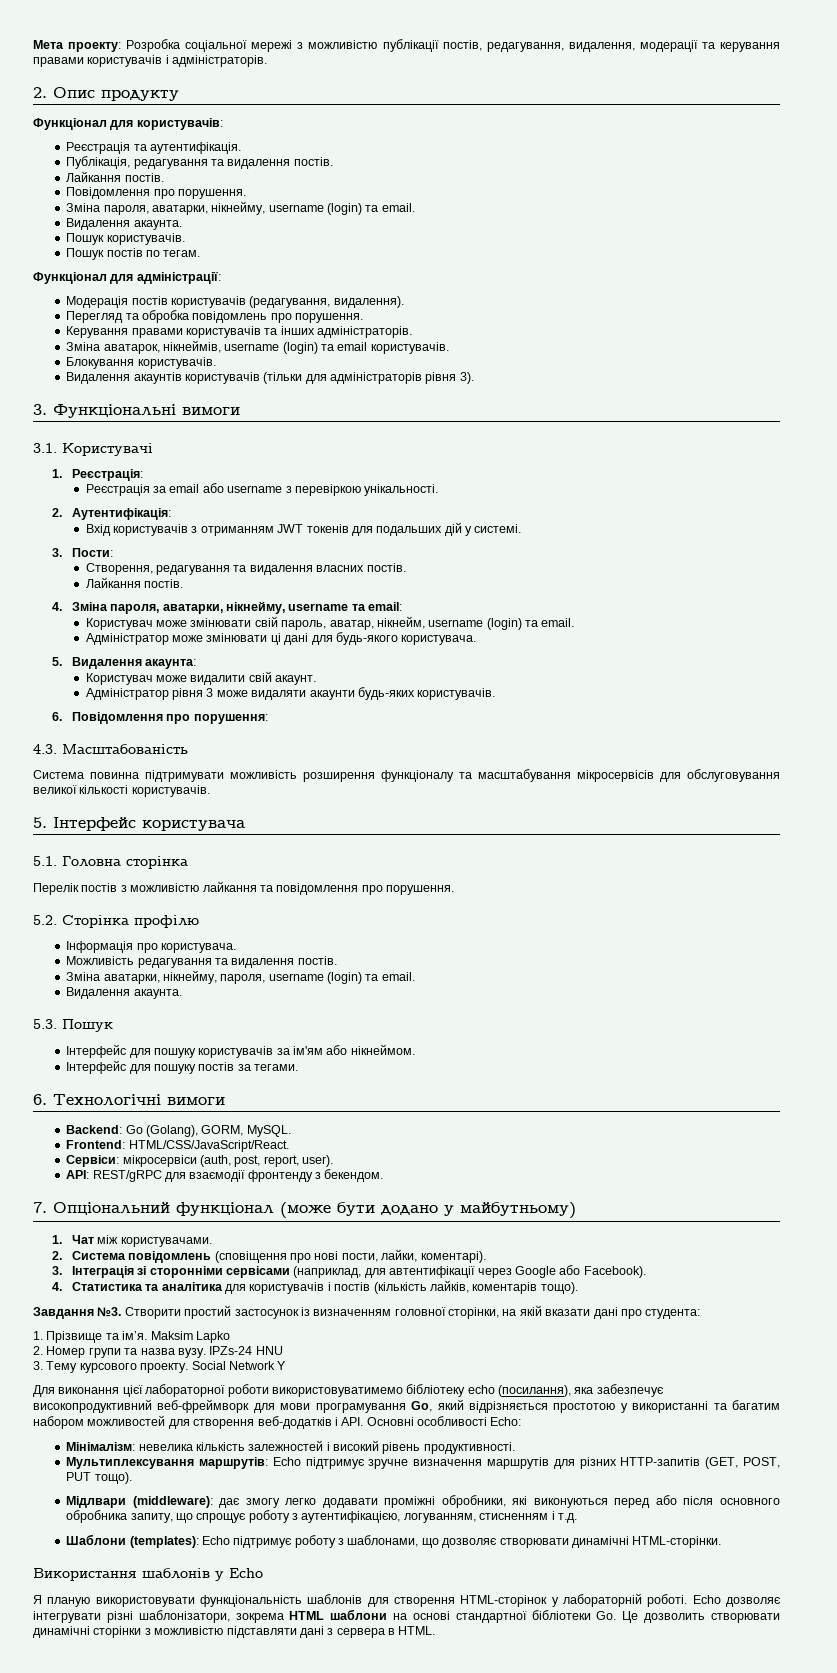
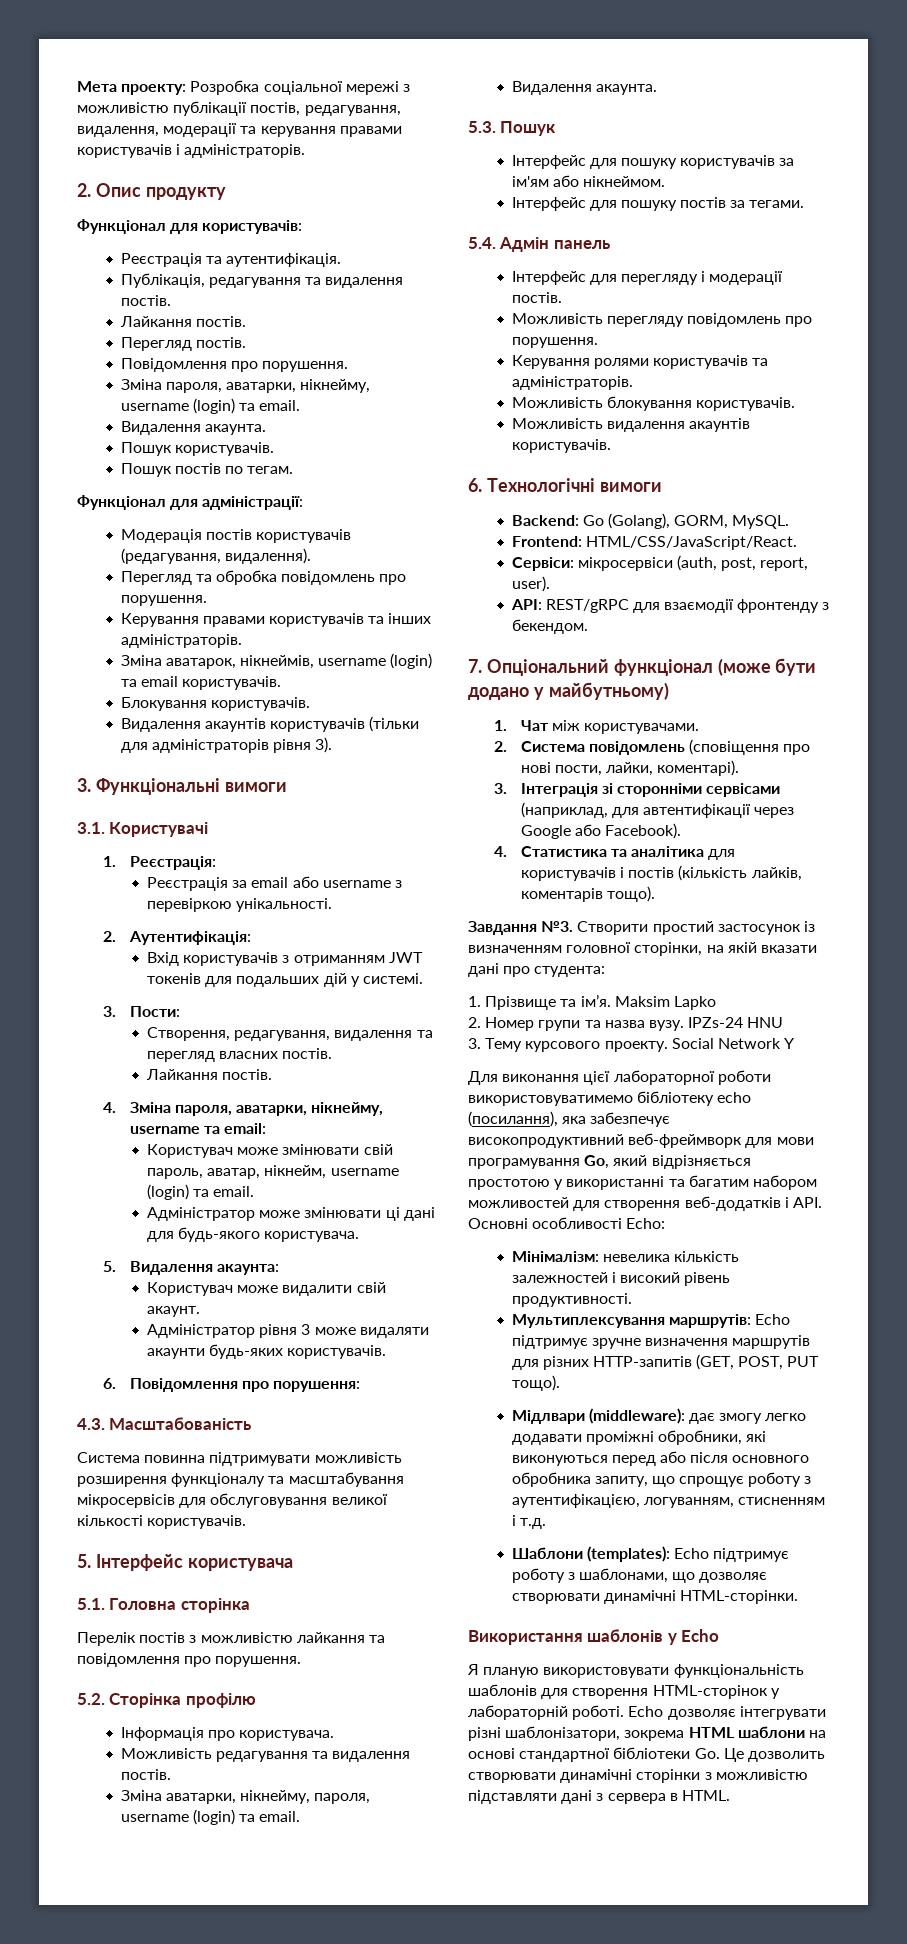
(164, 177) none -> [120,337,246,351] // Перегляд постів.
[156,565,313,575] редагування та видалення -> [234,1030,433,1041] [146,1051,215,1062] редагування, видалення та перегляд
(299, 1067) none -> [468,237,610,252] [511,271,784,285] [511,292,562,303] [511,313,813,327] [511,337,598,348] [511,355,769,369] [511,376,633,390] [511,396,795,411] [511,418,750,432] [511,439,611,453] // 5.4. Адмін панель // Інтерфейс для перегляду і модерації постів. // Можливість перегляду повідомлень про порушення. // Керування ролями користувачів та адміністраторів. // Можливість блокування користувачів. // Можливість видалення акаунтів користувачів.

